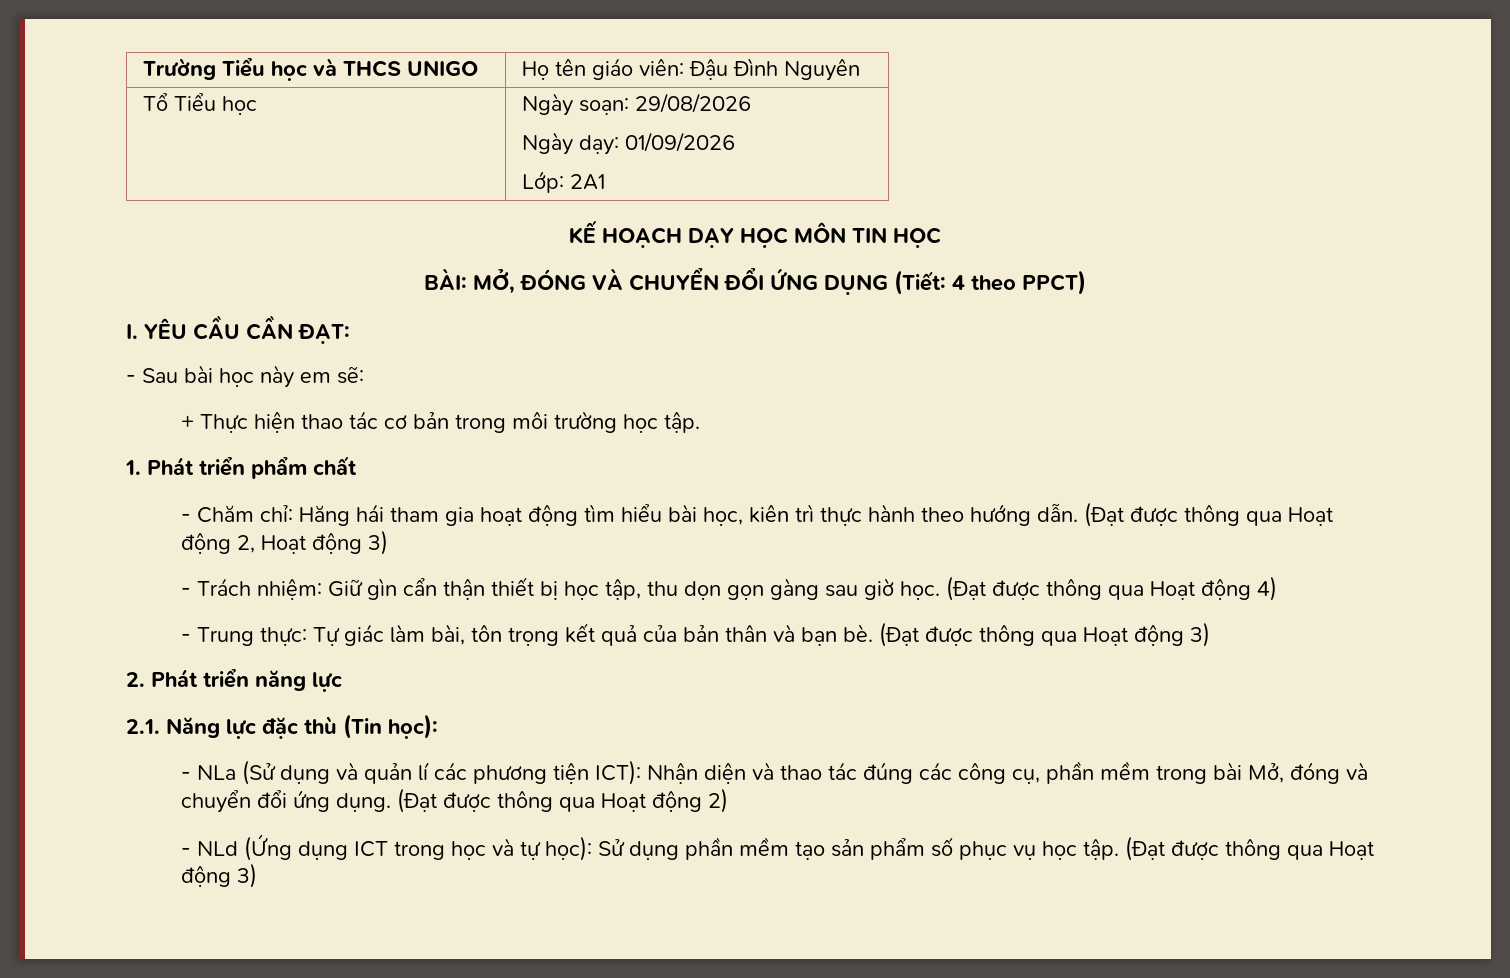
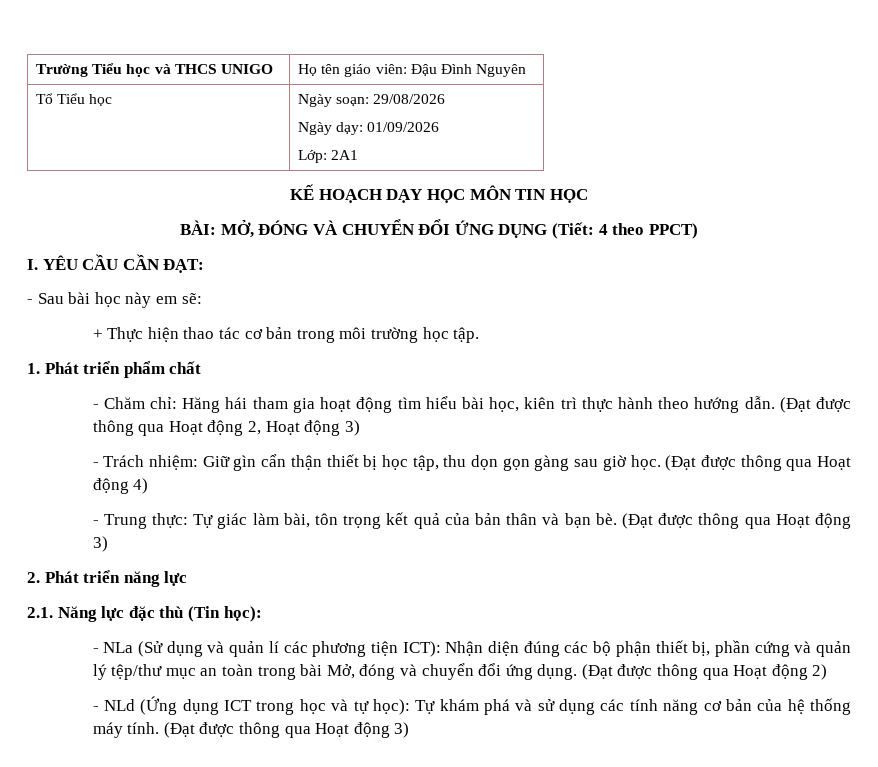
[752,761,1151,784] và thao tác đúng các công cụ, phần mềm -> [523,640,851,657] [92,664,253,680] đúng các bộ phận thiết bị, phần cứng và quản lý tệp/thư mục an toàn
[598,837,1120,860] Sử dụng phần mềm tạo sản phẩm số phục vụ học tập. -> [415,698,852,715] [92,722,160,738] Tự khám phá và sử dụng các tính năng cơ bản của hệ thống máy tính.

